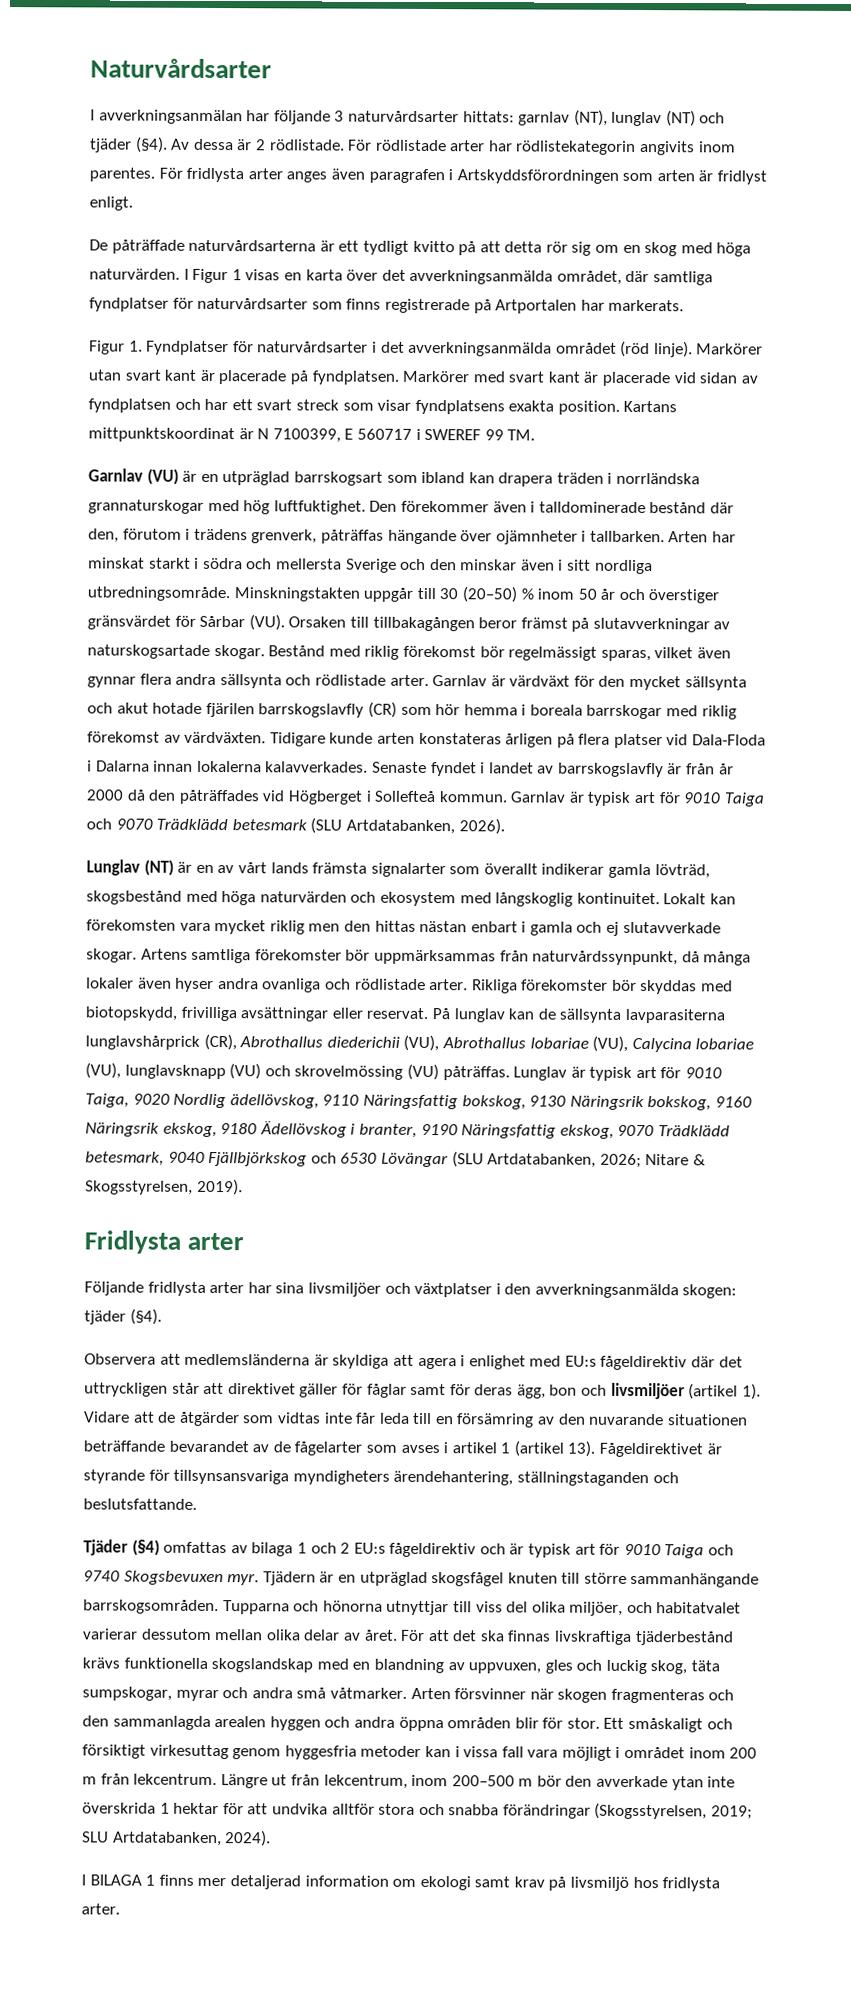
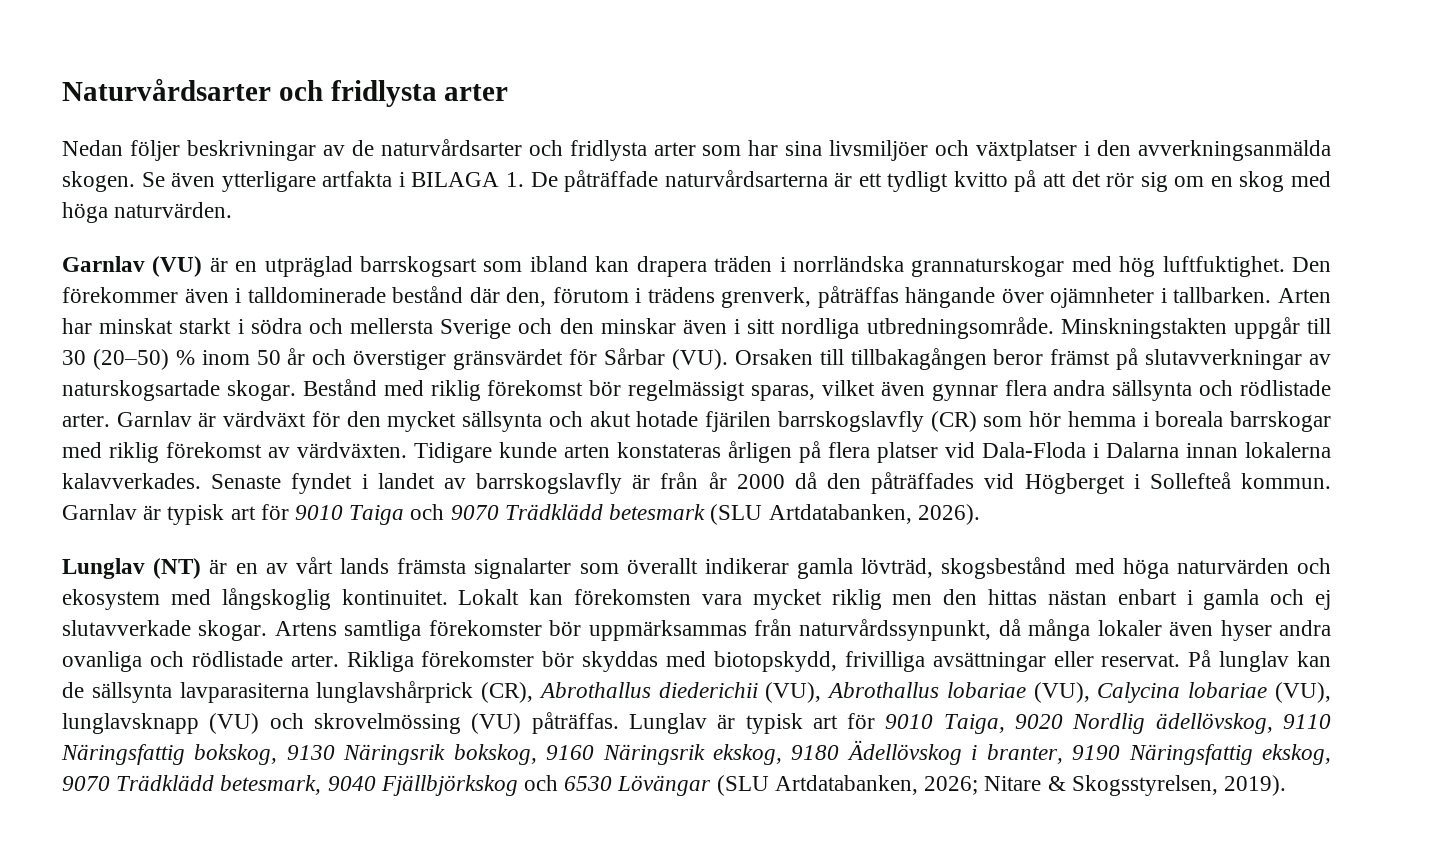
[90,109,726,127] [89,136,736,156] [89,167,768,185] [89,196,133,211] // I avverkningsanmälan har följande 3 naturvårdsarter hittats: garnlav (NT), lunglav (NT) och tjäder (§4). Av dessa är 2 rödlistade. För rödlistade arter har rödlistekategorin angivits inom parentes. För fridlysta arter anges även paragrafen i Artskyddsförordningen som arten är fridlyst enligt. // -> [278,80,509,107] [62,139,1331,161] [62,171,524,192] och fridlysta arter // Nedan följer beskrivningar av de naturvårdsarter och fridlysta arter som har sina livsmiljöer och växtplatser i den avverkningsanmälda skogen. Se även ytterligare artfakta i BILAGA 1.
[504,241,543,253] detta -> [1071,171,1101,187] det
[183,268,714,286] [89,297,685,314] [89,340,764,358] [88,369,758,387] [88,398,678,415] [88,427,536,443] I Figur 1 visas en karta över det avverkningsanmälda området, där samtliga fyndplatser för naturvårdsarter som finns registrerade på Artportalen har markerats. // Figur 1. Fyndplatser för naturvårdsarter i det avverkningsanmälda området (röd linje). Markörer utan svart kant är placerade på fyndplatsen. Markörer med svart kant är placerade vid sidan av fyndplatsen och har ett svart streck som visar fyndplatsens exakta position. Kartans mittpunktskoordinat är N 7100399, E 560717 i SWEREF 99 TM. -> (233, 210) none
[84,1230,245,1254] [84,1281,738,1299] [84,1308,162,1325] [84,1353,743,1371] [84,1382,761,1400] [84,1411,748,1428] [83,1440,722,1458] [83,1469,679,1487] [83,1498,197,1510] [83,1539,735,1559] [83,1570,760,1588] [83,1599,742,1616] [82,1628,734,1646] [82,1657,721,1675] [82,1686,735,1704] [82,1715,733,1733] [82,1744,758,1761] [82,1773,736,1791] [82,1802,754,1820] [82,1830,272,1847] [81,1874,721,1892] [81,1903,120,1915] // Fridlysta arter // Följande fridlysta arter har sina livsmiljöer och växtplatser i den avverkningsanmälda skogen: tjäder (§4). // Observera att medlemsländerna är skyldiga att agera i enlighet med EU:s fågeldirektiv där det uttryckligen står att direktivet gäller för fåglar samt för deras ägg, bon och livsmiljöer (artikel 1). Vidare att de åtgärder som vidtas inte får leda till en försämring av den nuvarande situationen beträffande bevarandet av de fågelarter som avses i artikel 1 (artikel 13). Fågeldirektivet är styrande för tillsynsansvariga myndigheters ärendehantering, ställningstaganden och beslutsfattande. // Tjäder (§4) omfattas av bilaga 1 och 2 EU:s fågeldirektiv och är typisk art för 9010 Taiga och 9740 Skogsbevuxen myr. Tjädern är en utpräglad skogsfågel knuten till större sammanhängande barrskogsområden. Tupparna och hönorna utnyttjar till viss del olika miljöer, och habitatvalet varierar dessutom mellan olika delar av året. För att det ska finnas livskraftiga tjäderbestånd krävs funktionella skogslandskap med en blandning av uppvuxen, gles och luckig skog, täta sumpskogar, myrar och andra små våtmarker. Arten försvinner när skogen fragmenteras och den sammanlagda arealen hyggen och andra öppna områden blir för stor. Ett småskaligt och försiktigt virkesuttag genom hyggesfria metoder kan i vissa fall vara möjligt i området inom 200 m från lekcentrum. Längre ut från lekcentrum, inom 200–500 m bör den avverkade ytan inte överskrida 1 hektar för att undvika alltför stora och snabba förändringar (Skogsstyrelsen, 2019; SLU Artdatabanken, 2024). // I BILAGA 1 finns mer detaljerad information om ekologi samt krav på livsmiljö hos fridlysta arter. -> (1286, 785) none

